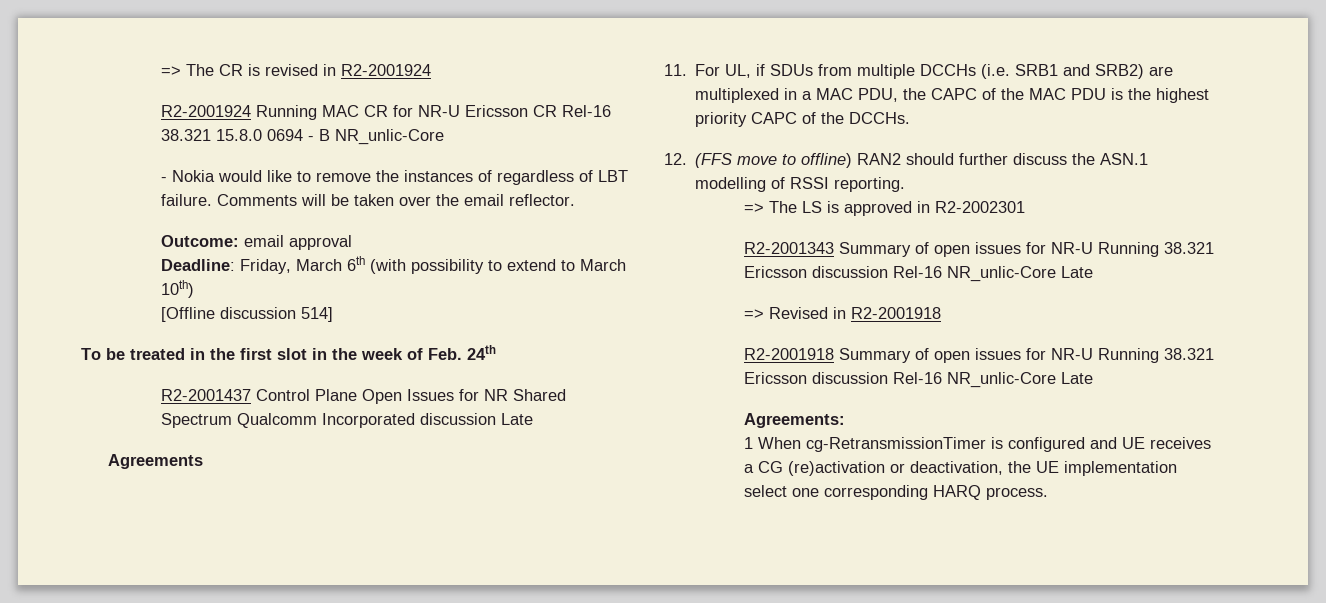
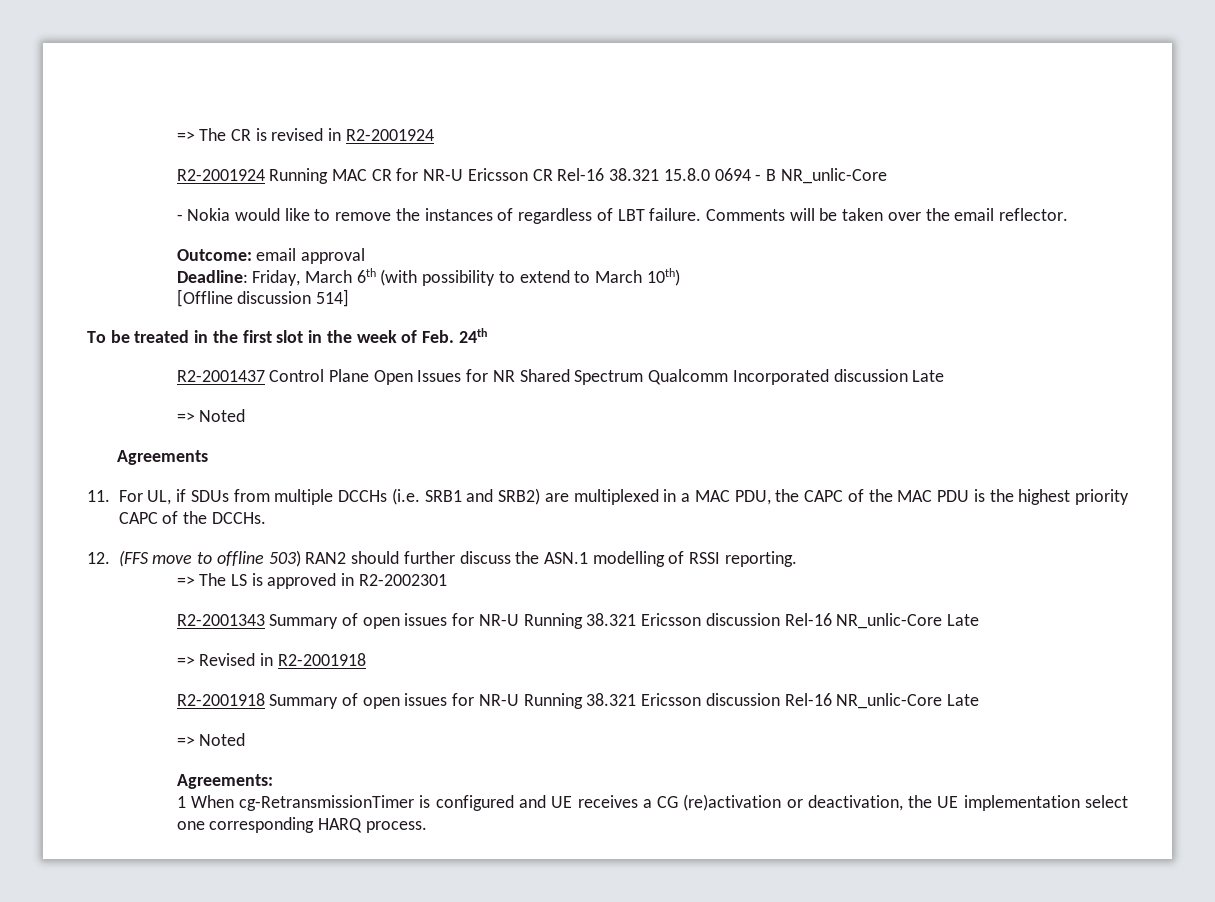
(533, 419) none -> [176,409,246,422] // => Noted
[801,153,853,168] offline) -> [216,550,301,567] offline 503)
(1093, 378) none -> [176,733,246,746] // => Noted

